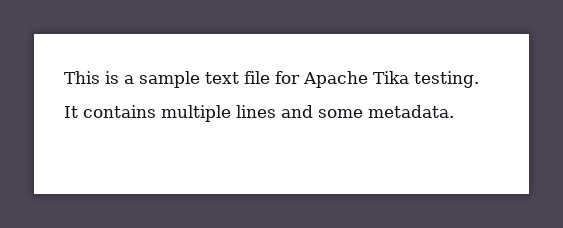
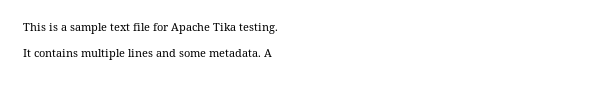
(454, 111) none -> [264,49,272,57] A

